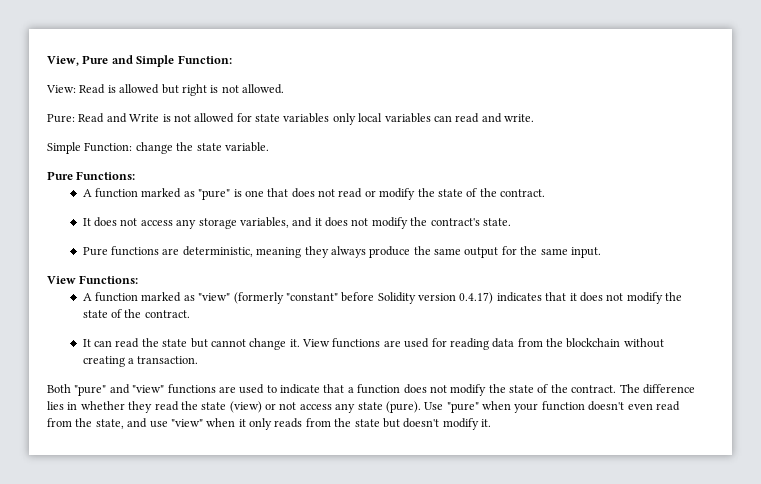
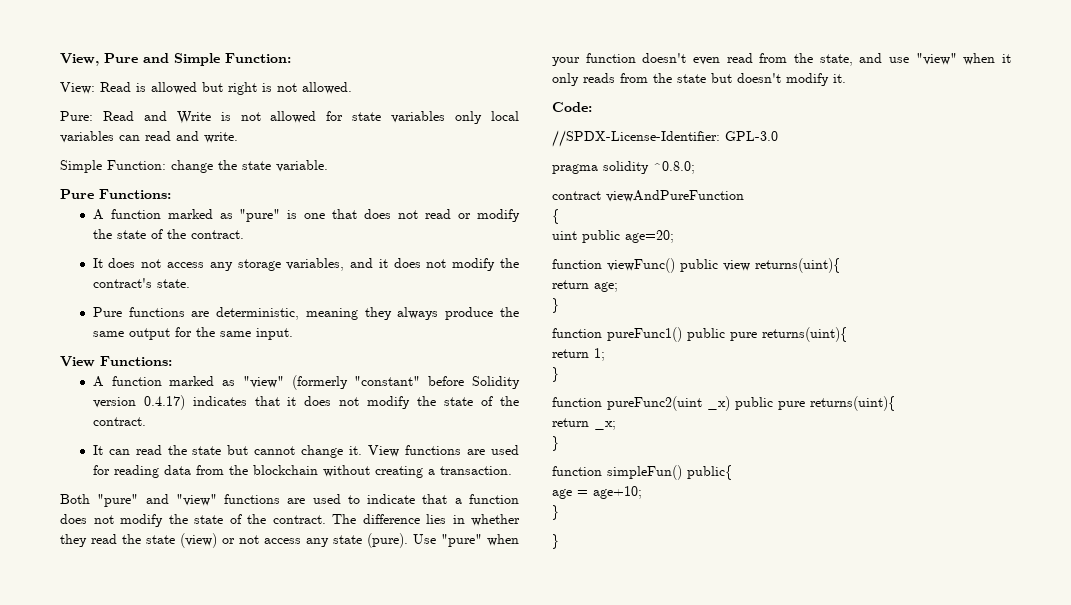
(491, 423) none -> [552,102,592,112] [552,130,778,147] [552,161,695,174] [552,190,744,202] [552,209,559,224] [552,230,674,243] [552,258,840,273] [552,280,618,292] [552,298,559,313] [552,327,847,342] [552,348,605,361] [552,367,559,382] [552,396,895,411] [552,418,616,430] [552,436,559,451] [552,465,732,480] [552,486,642,499] [552,505,559,520] [552,534,559,549] // Code: // //SPDX-License-Identifier: GPL-3.0 // pragma solidity ^0.8.0; // contract viewAndPureFunction // { // uint public age=20; // function viewFunc() public view returns(uint){ // return age; // } // function pureFunc1() public pure returns(uint){ // return 1; // } // function pureFunc2(uint _x) public pure returns(uint){ // return _x; // } // function simpleFun() public{ // age = age+10; // } // }

